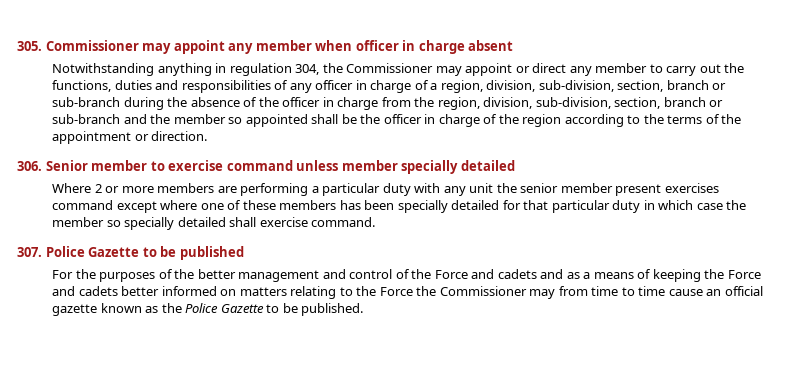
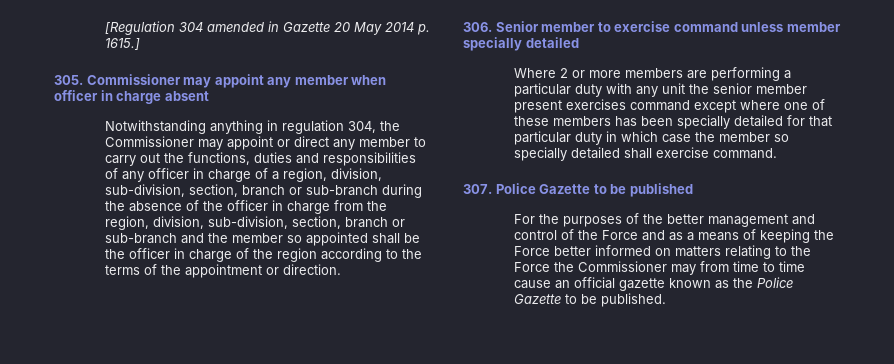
(17, 46) none -> [105,21,431,35] [105,38,141,50] [Regulation 304 amended in Gazette 20 May 2014 p. 1615.] //
[497,269,564,279] cadets and -> (666, 235) none
[52,286,118,296] and cadets -> (551, 251) none

